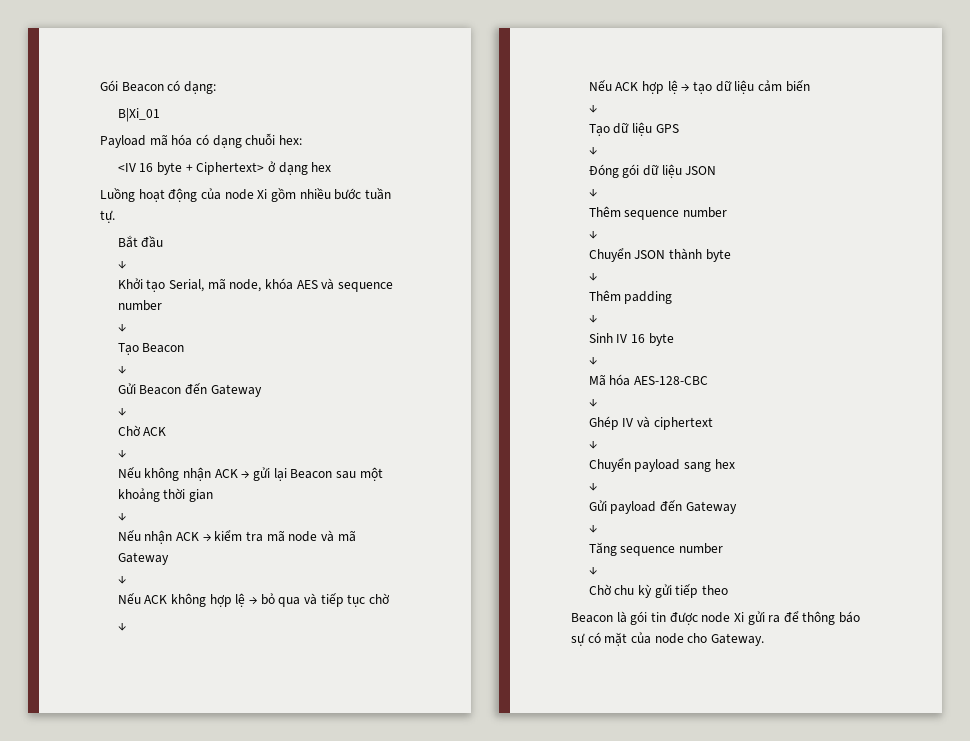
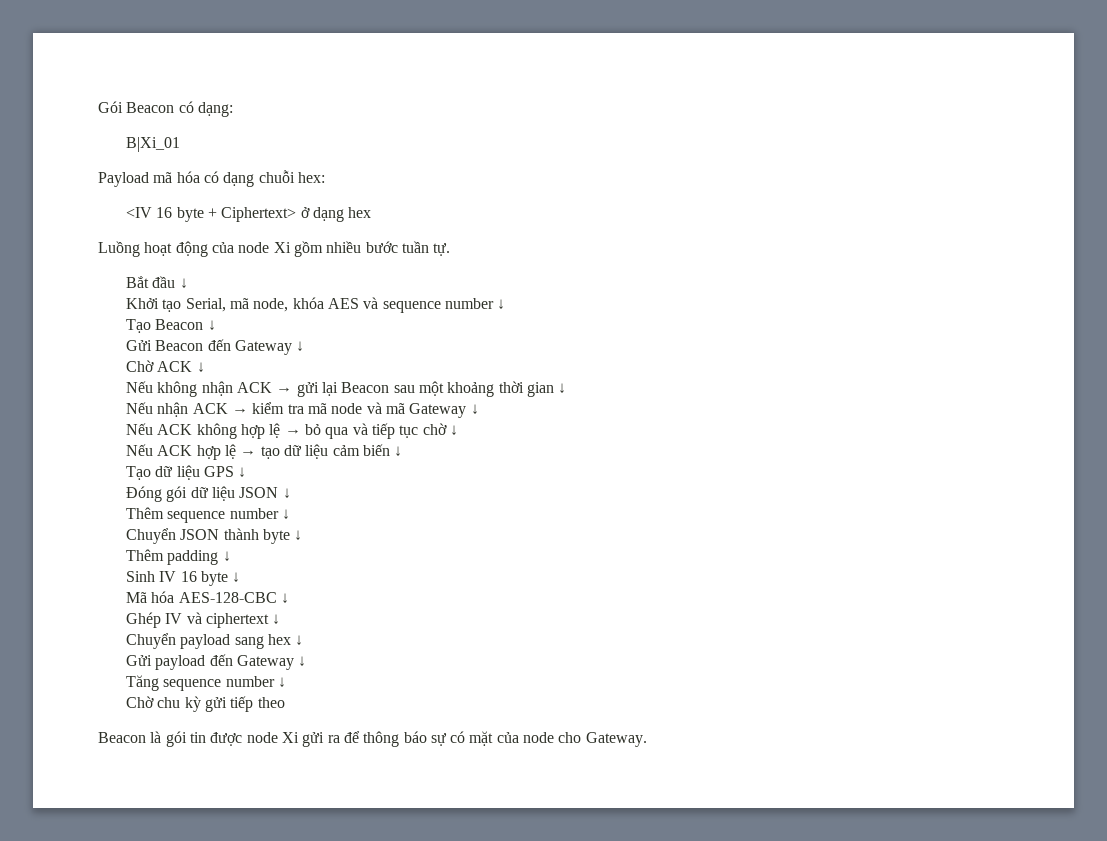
(164, 242) // -> (176, 282) none
(162, 305) // -> (494, 303) none
(185, 348) // -> (204, 324) none
(262, 390) // -> (293, 347) none
(167, 431) // -> (193, 366) none
(214, 495) // -> (554, 389) none
(169, 558) // -> (467, 410) none
(390, 598) // -> (447, 429) none
(810, 86) // -> (390, 450) none
(679, 128) // -> (235, 471) none
(717, 170) // -> (279, 492) none
(728, 212) // -> (279, 513) none
(731, 255) // -> (291, 536) none
(673, 297) // -> (219, 557) none
(674, 339) // -> (229, 578) none
(709, 380) // -> (277, 597) none
(713, 423) // -> (270, 620) none
(735, 464) // -> (292, 639) none
(737, 507) // -> (295, 662) none
(724, 548) // -> (275, 681) none

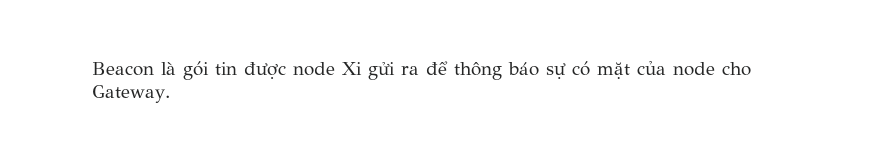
[98,101,233,117] [126,137,181,152] [98,170,325,187] [126,207,372,222] [98,241,451,257] [126,276,188,288] [126,297,506,313] [126,319,216,333] [126,339,305,355] [126,360,205,372] [126,381,567,397] [126,402,479,418] [126,423,458,439] [126,444,403,460] [126,465,247,480] [126,486,291,502] [126,507,291,523] [126,528,303,544] [126,549,231,565] [126,571,241,586] [126,591,290,603] [126,612,281,628] [126,633,304,649] [126,654,307,670] [126,675,287,691] [126,696,285,712] Gói Beacon có dạng: // B|Xi_01 // Payload mã hóa có dạng chuỗi hex: // <IV 16 byte + Ciphertext> ở dạng hex // Luồng hoạt động của node Xi gồm nhiều bước tuần tự. // Bắt đầu ↓ // Khởi tạo Serial, mã node, khóa AES và sequence number ↓ // Tạo Beacon ↓ // Gửi Beacon đến Gateway ↓ // Chờ ACK ↓ // Nếu không nhận ACK → gửi lại Beacon sau một khoảng thời gian ↓ // Nếu nhận ACK → kiểm tra mã node và mã Gateway ↓ // Nếu ACK không hợp lệ → bỏ qua và tiếp tục chờ ↓ // Nếu ACK hợp lệ → tạo dữ liệu cảm biến ↓ // Tạo dữ liệu GPS ↓ // Đóng gói dữ liệu JSON ↓ // Thêm sequence number ↓ // Chuyển JSON thành byte ↓ // Thêm padding ↓ // Sinh IV 16 byte ↓ // Mã hóa AES-128-CBC ↓ // Ghép IV và ciphertext ↓ // Chuyển payload sang hex ↓ // Gửi payload đến Gateway ↓ // Tăng sequence number ↓ // Chờ chu kỳ gửi tiếp theo // -> (92, 69) none

